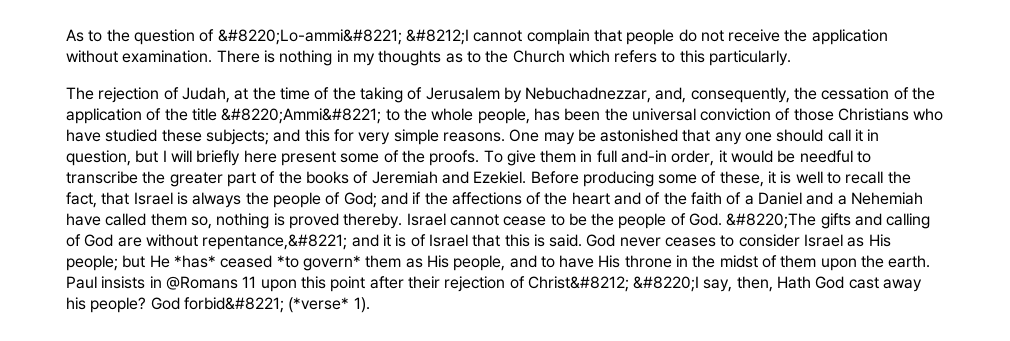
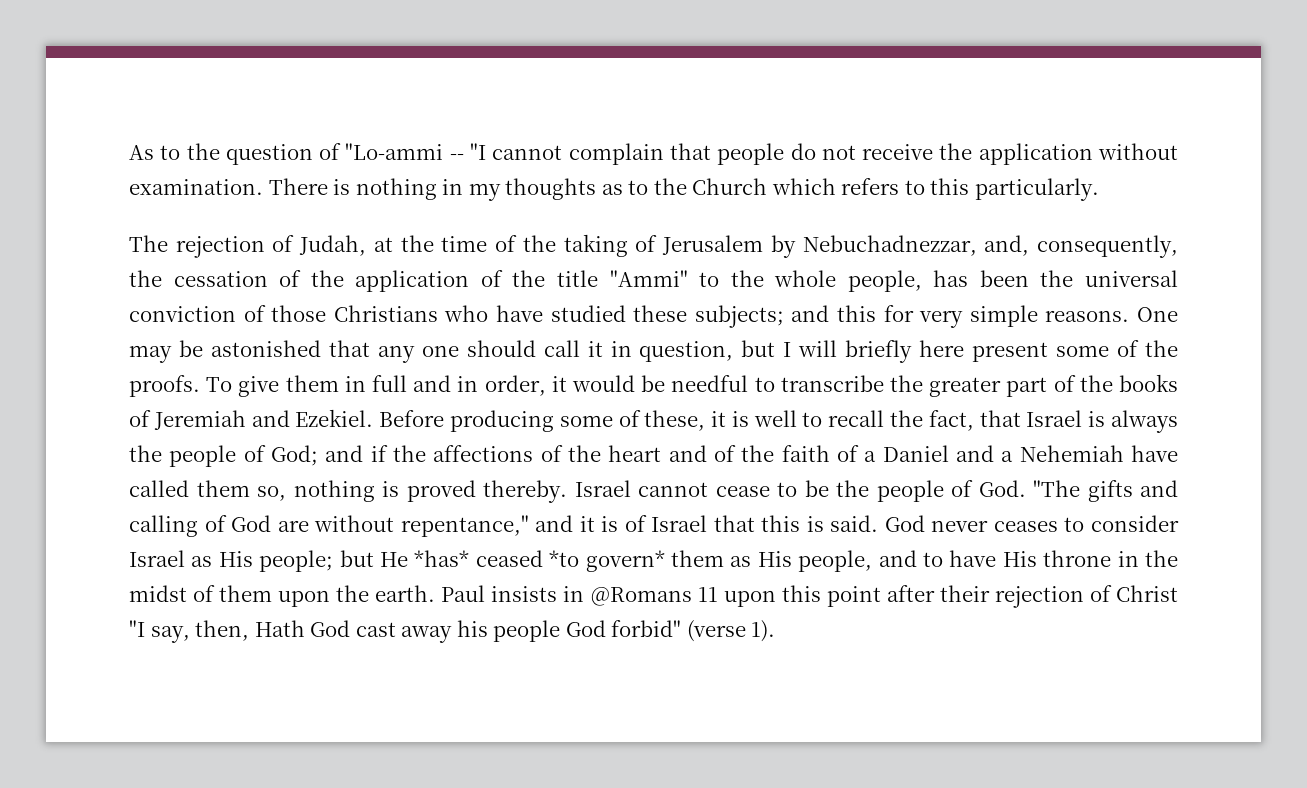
[217,29,469,45] &#8220;Lo-ammi&#8221; &#8212;I -> [345,143,487,160] "Lo-ammi -- "I
[221,108,382,124] &#8220;Ammi&#8221; -> [609,270,688,287] "Ammi"
[621,150,668,163] and-in -> [413,375,479,392] and in
[726,213,817,229] &#8220;The -> [1033,480,1080,497] "The
[202,234,348,250] repentance,&#8221; -> [400,515,529,537] repentance,"
[527,276,700,292] Christ&#8212; &#8220;I -> [1116,585,1178,602] [129,620,145,637] Christ "I
[90,297,350,313] people? God forbid&#8221; (*verse* -> [493,620,746,642] people God forbid" (verse

